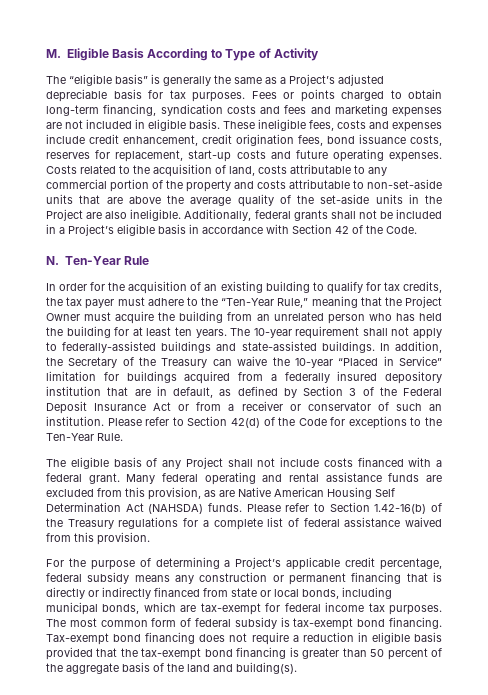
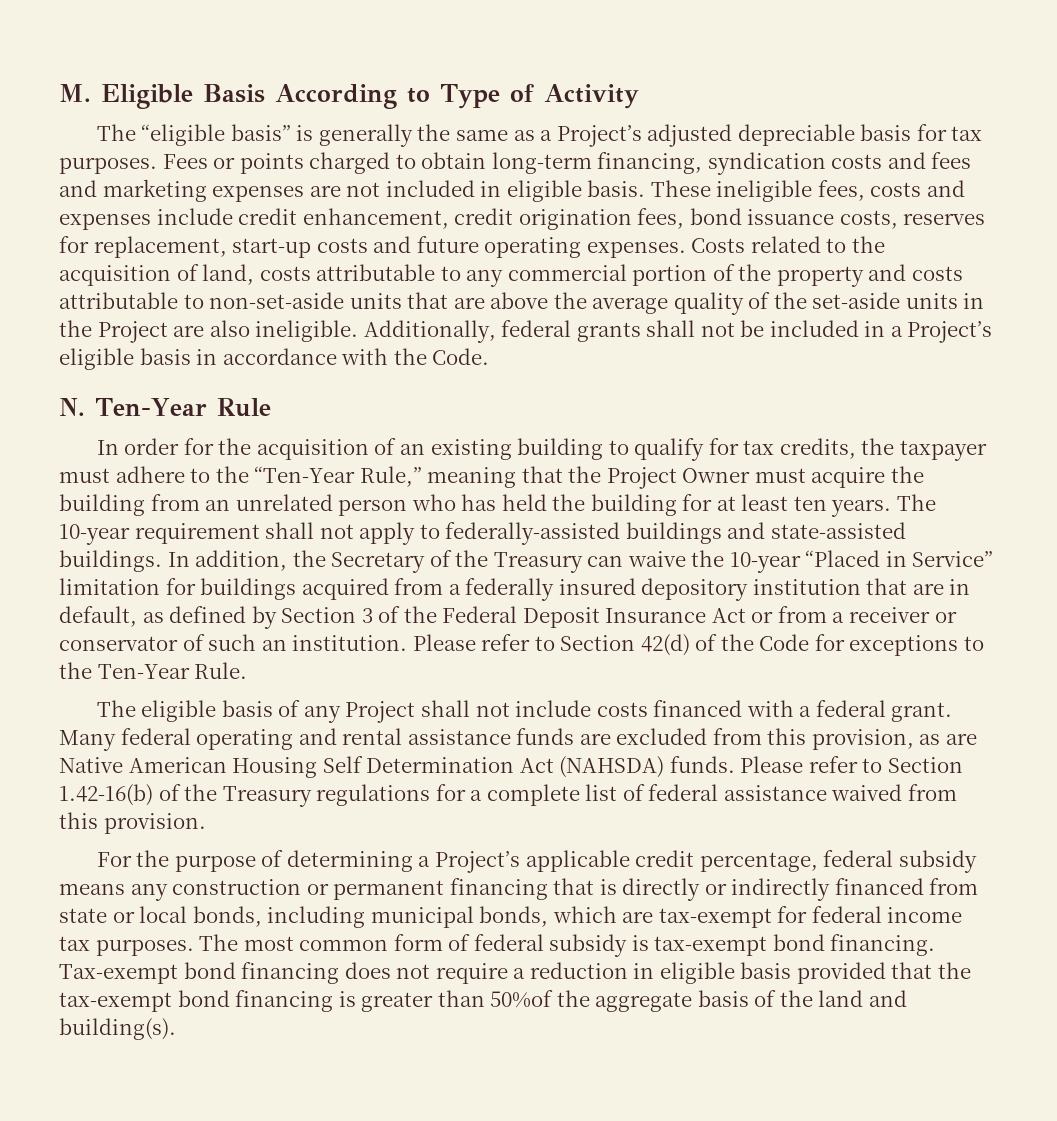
[292,224,363,234] Section 42 of -> (389, 356) none
[66,297,115,309] tax payer -> [899,440,987,461] taxpayer
[370,648,442,660] 50 percent of -> [490,990,554,1008] 50%of

